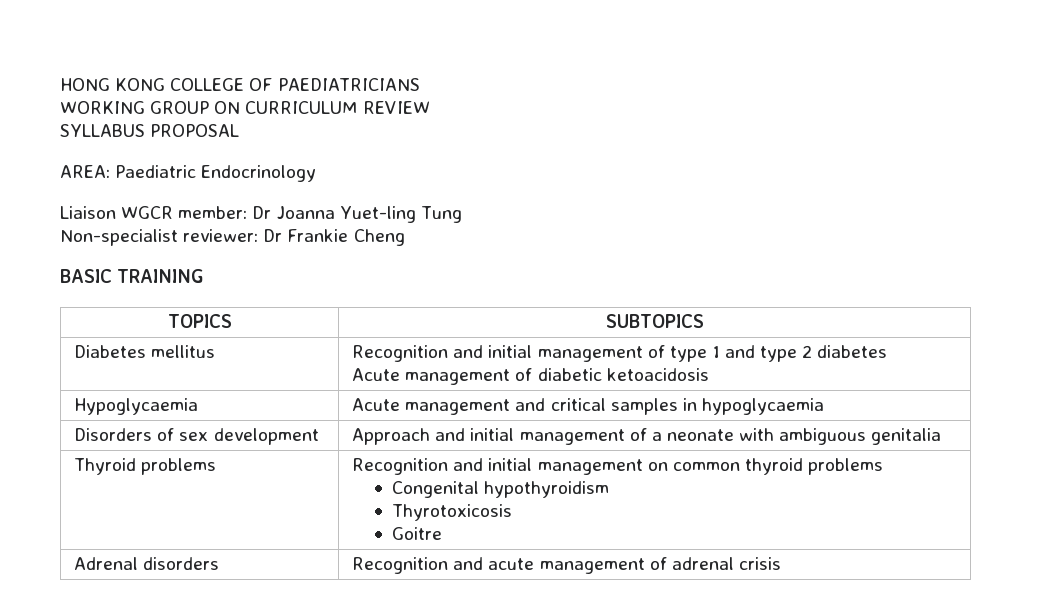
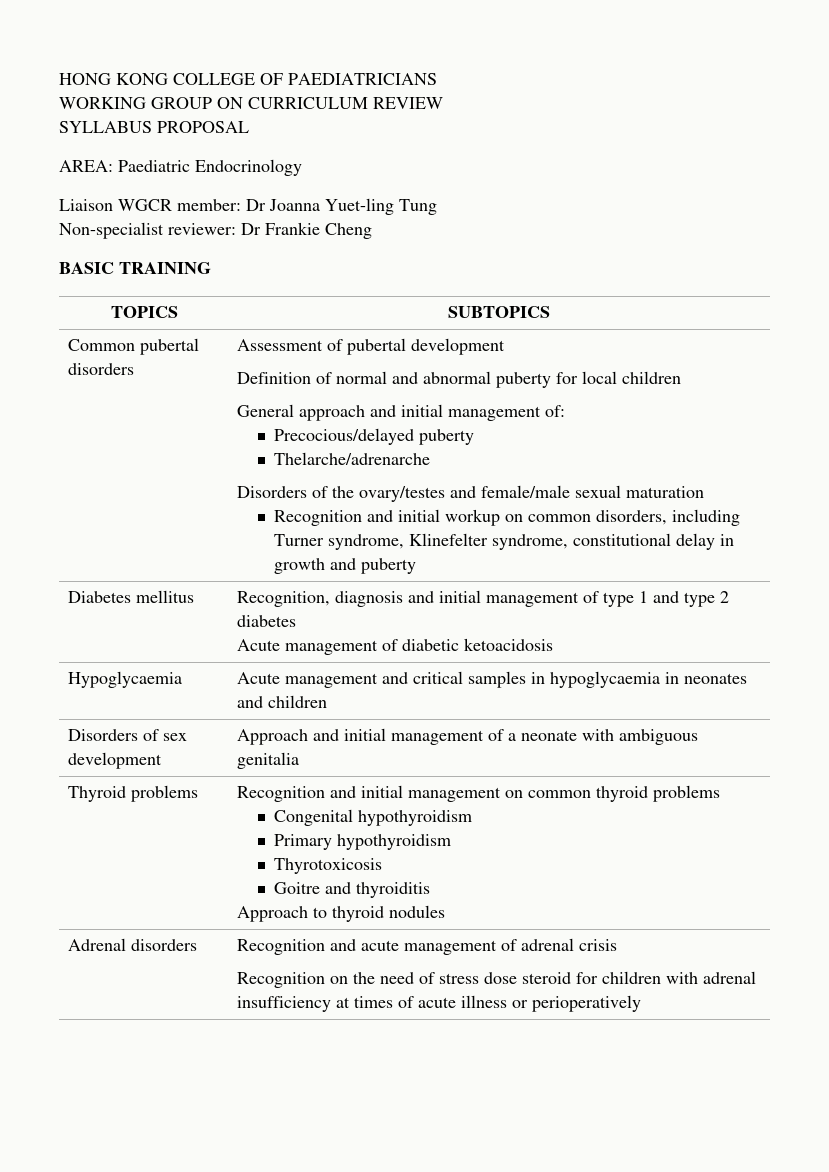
(704, 321) none -> [68,338,200,355] [68,363,135,375] [237,338,506,355] [237,371,682,388] [237,404,566,421] [274,428,475,445] [274,452,431,465] [237,485,705,502] [274,509,741,526] [274,533,735,550] [274,558,417,574] // Common pubertal disorders | Assessment of pubertal development // Definition of normal and abnormal puberty for local children // General approach and initial management of: // Precocious/delayed puberty // Thelarche/adrenarche // Disorders of the ovary/testes and female/male sexual maturation // Recognition and initial workup on common disorders, including Turner syndrome, Klinefelter syndrome, constitutional delay in growth and puberty
[352,345,449,362] Recognition -> [237,591,404,607] Recognition, diagnosis
(824, 406) none -> [665,672,748,684] [237,695,328,708] in neonates and children
(610, 489) none -> [274,834,452,850] // Primary hypothyroidism
(442, 533) none -> [325,882,431,898] [237,905,446,922] and thyroiditis // Approach to thyroid nodules
(781, 563) none -> [237,971,757,988] [237,995,642,1012] // Recognition on the need of stress dose steroid for children with adrenal insufficiency at times of acute illness or perioperatively

